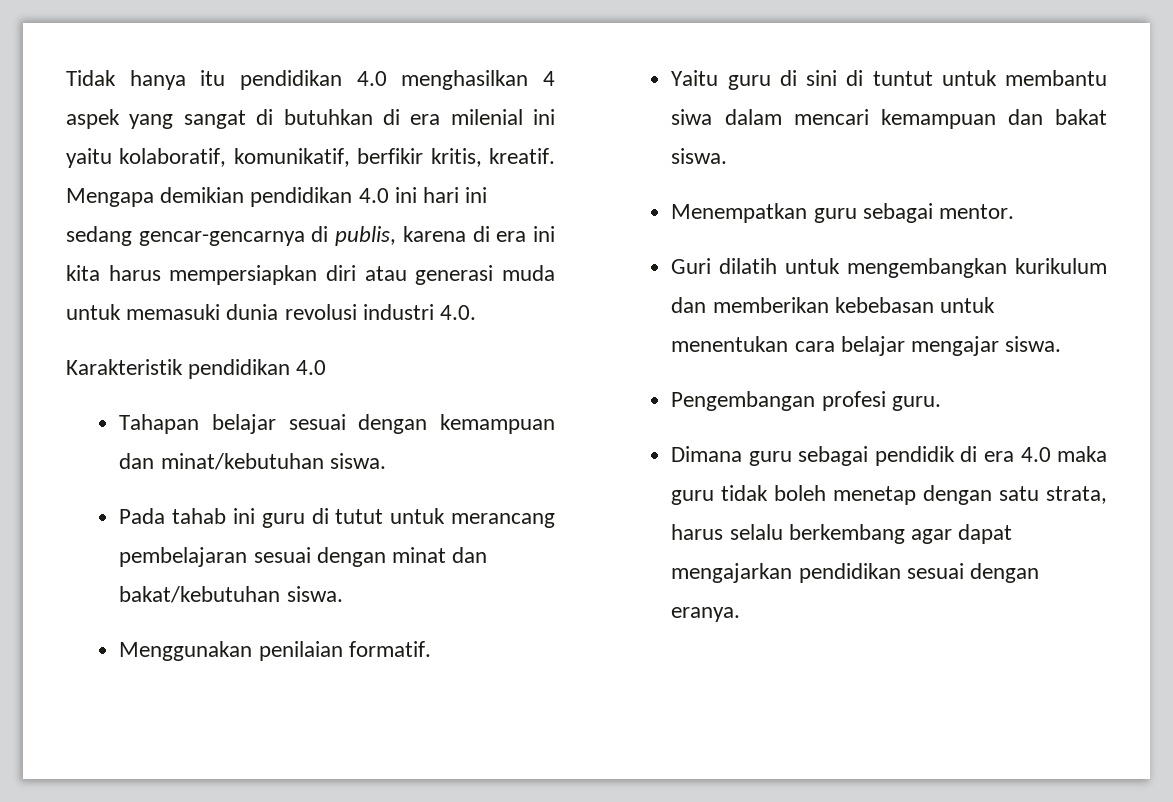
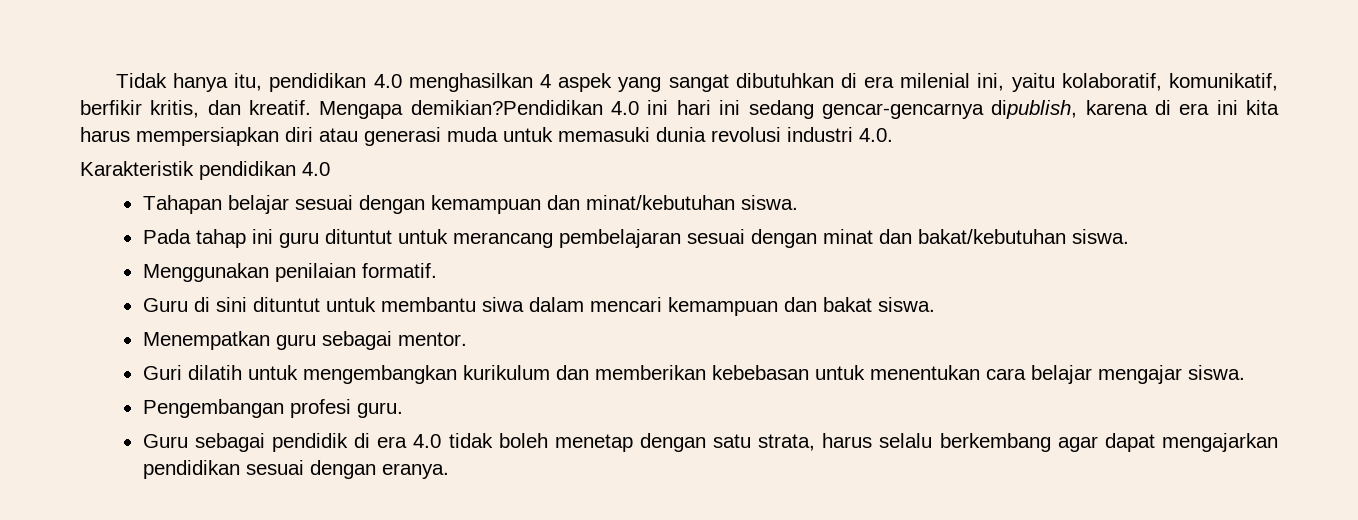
[200,70,226,86] itu -> [234,73,263,91] itu,
[256,109,373,125] di butuhkan -> [735,73,834,88] dibutuhkan
[533,109,555,125] ini -> [977,73,1005,91] ini,
(482, 157) none -> [207,100,241,115] dan
[160,187,353,207] demikian pendidikan -> [410,100,603,115] demikian?Pendidikan
[311,226,397,246] di publis, -> [991,100,1078,119] dipublish,
[172,508,227,524] tahab -> [195,229,246,248] tahap
[311,508,384,524] di tutut -> [324,229,392,244] dituntut
[671,70,933,90] Yaitu guru di sini di tuntut -> [142,297,320,312] Guru di sini dituntut
[671,446,792,466] Dimana guru -> [142,434,188,448] Guru
[1057,446,1107,462] [671,490,715,505] maka guru -> (442, 441) none

